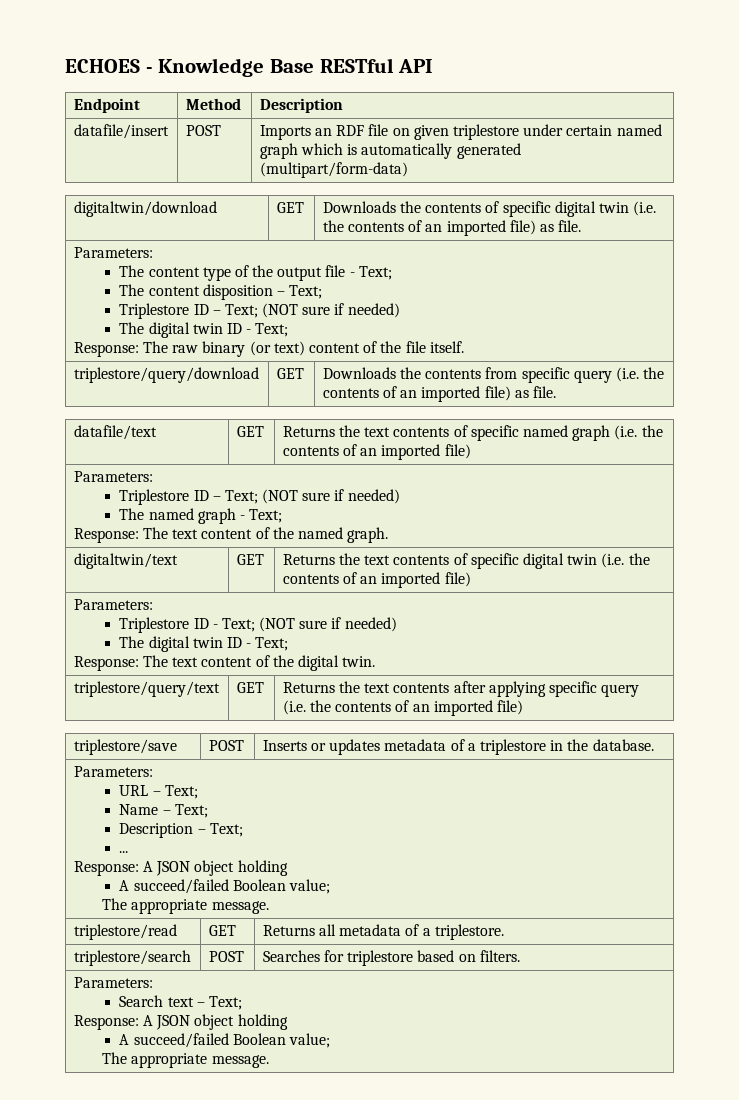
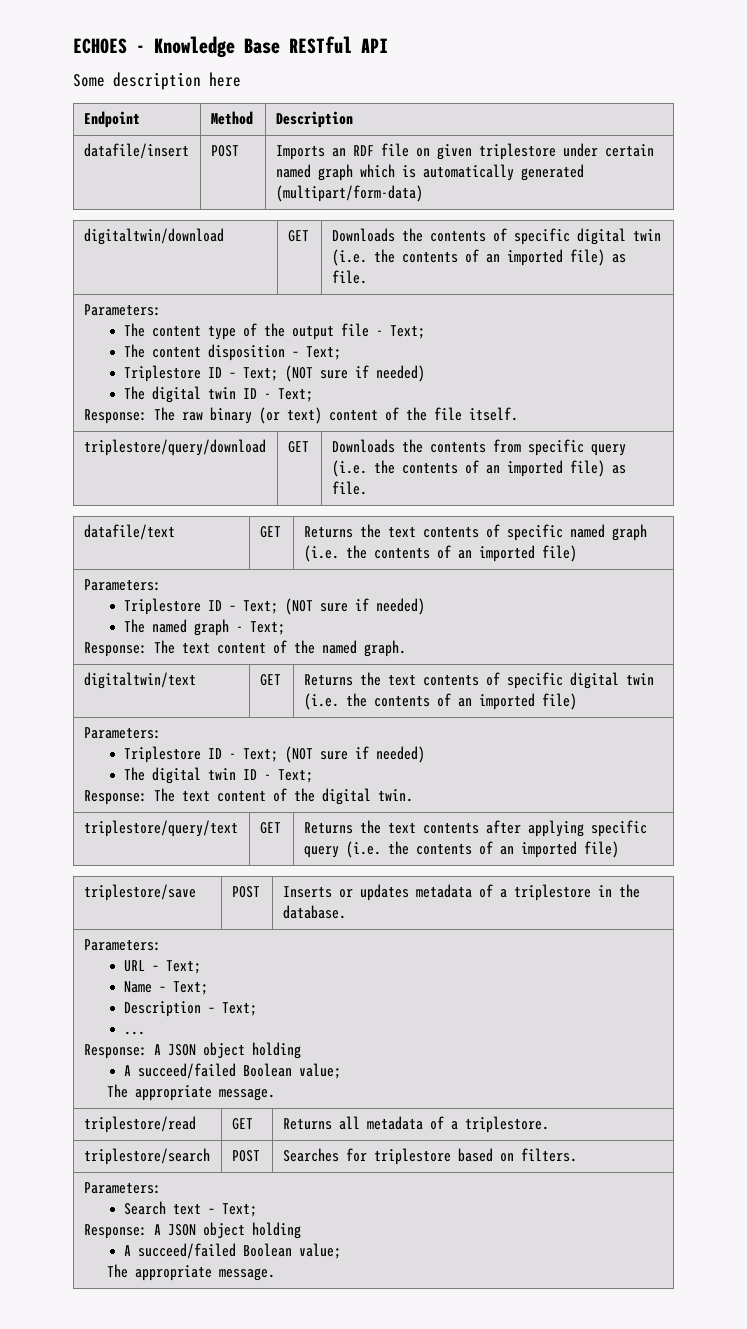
(434, 66) none -> [73,72,241,90] // Some description here

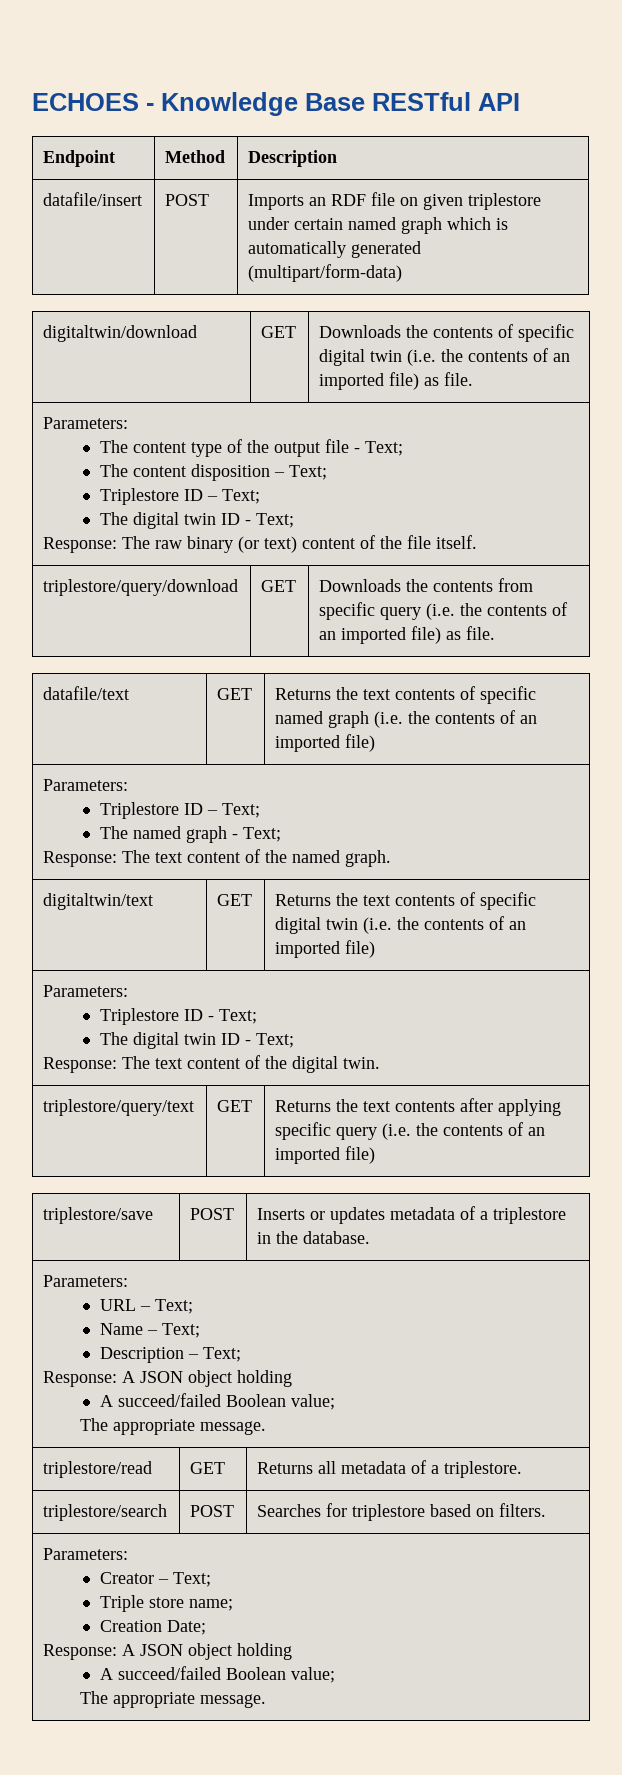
[73,72,241,90] // Some description here -> (520, 102) none
[284,365,425,382] (NOT sure if needed) -> (260, 496) none
[284,598,425,615] (NOT sure if needed) -> (260, 810) none
[284,746,425,763] (NOT sure if needed) -> (257, 1016) none
[123,1031,145,1035] // ... -> (241, 1354) none
[123,1201,257,1217] Search text – Text; -> [99,1572,211,1587] [99,1595,233,1612] [99,1620,206,1635] Creator – Text; // Triple store name; // Creation Date;

